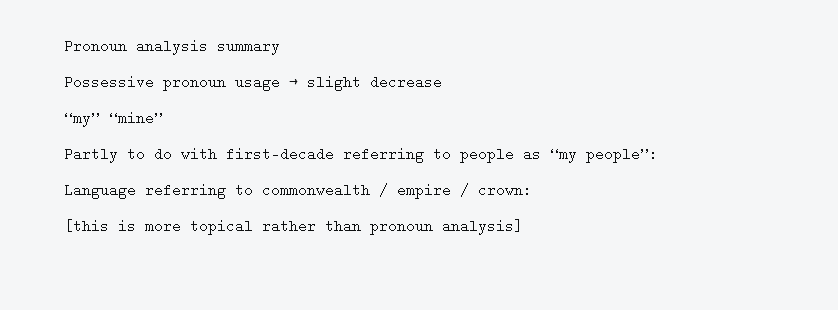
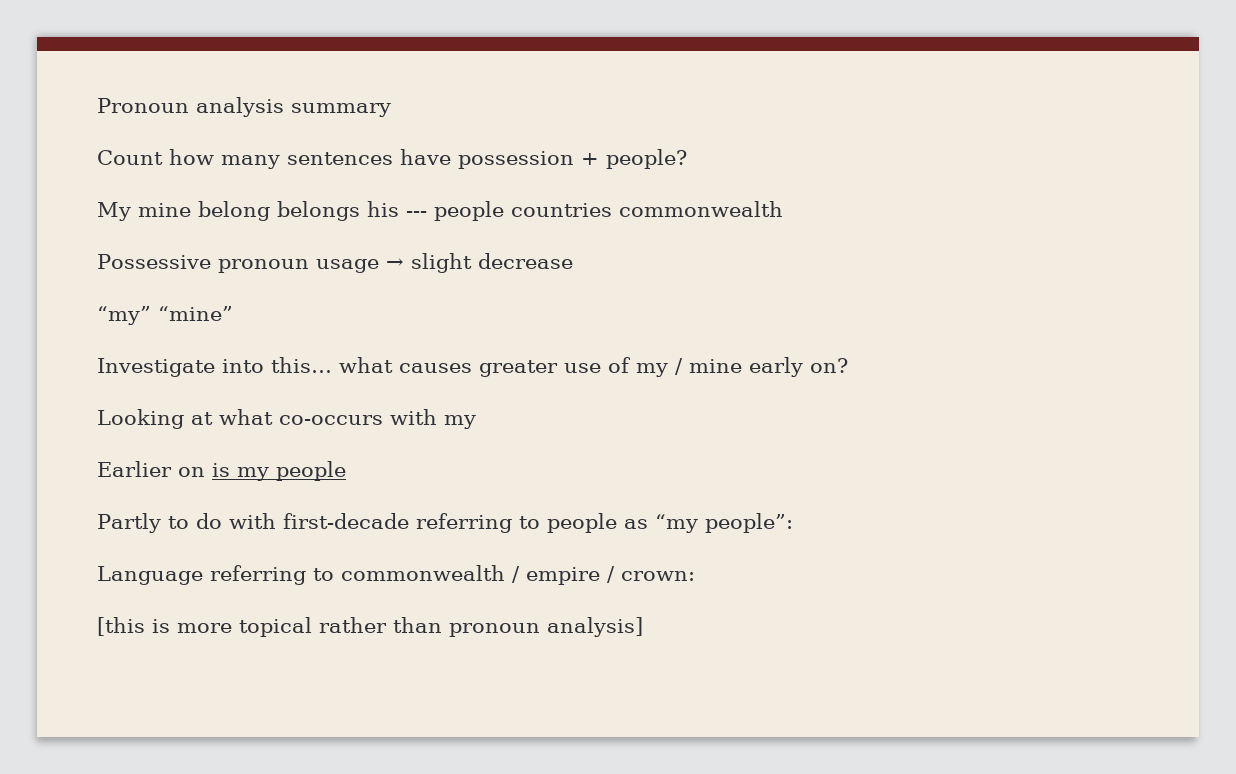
(280, 47) none -> [97,149,687,169] [97,201,783,221] // Count how many sentences have possession + people? // My mine belong belongs his --- people countries commonwealth
(163, 118) none -> [97,357,848,377] [97,409,476,429] [97,461,346,481] // Investigate into this… what causes greater use of my / mine early on? // Looking at what co-occurs with my // Earlier on is my people

